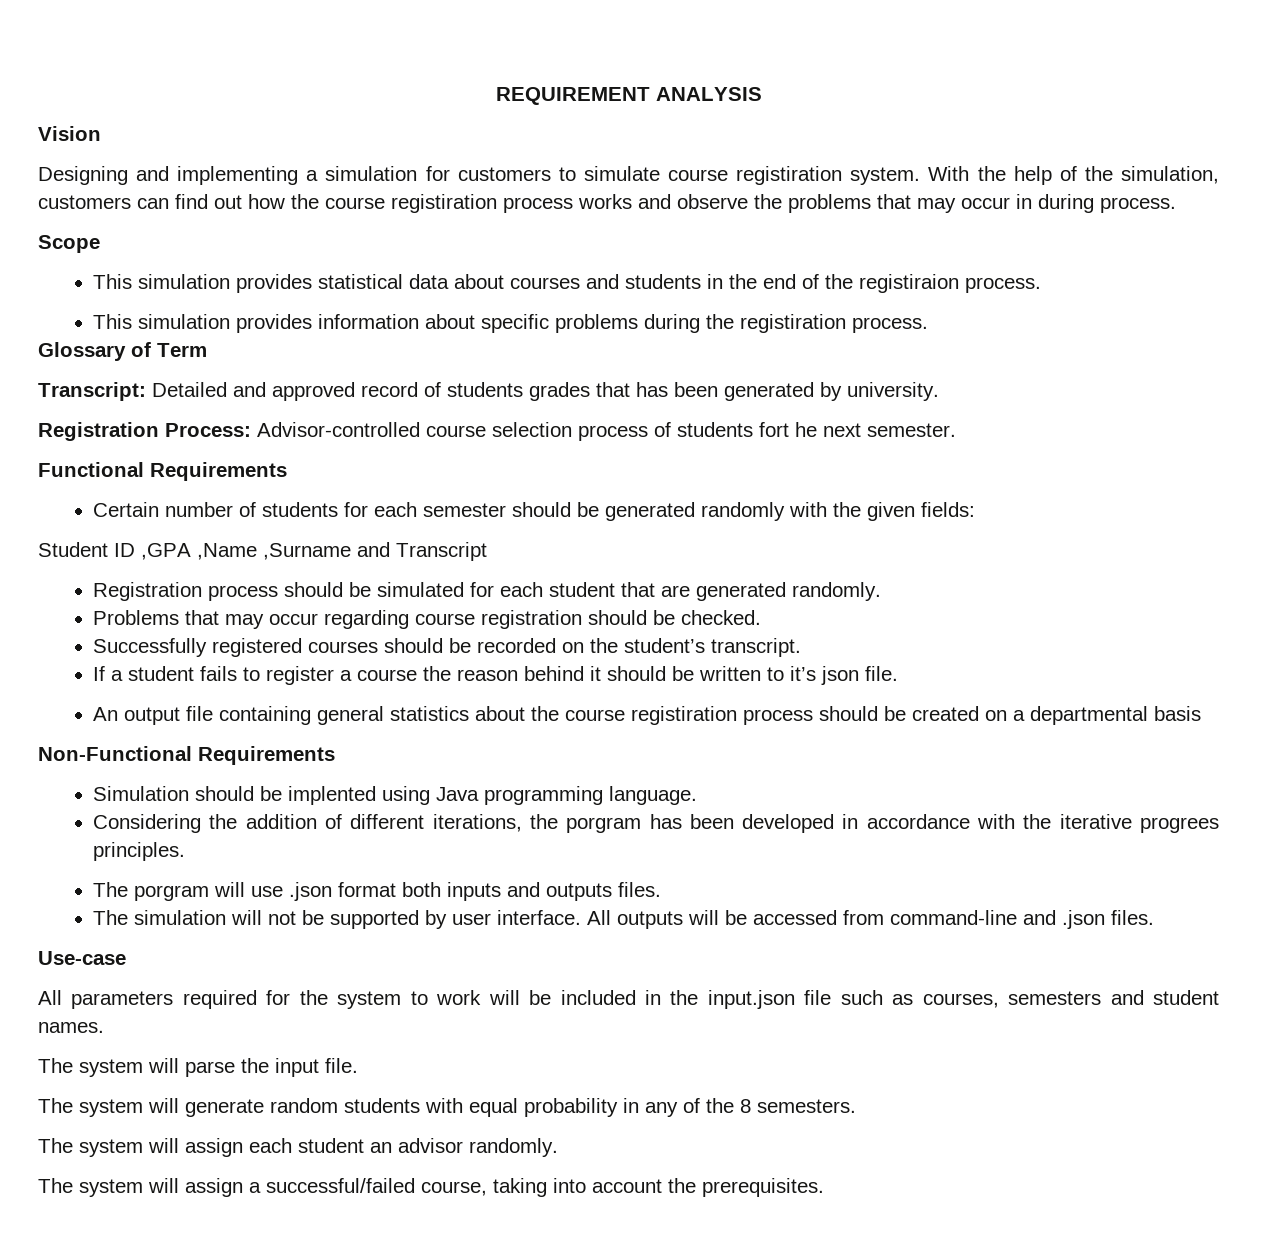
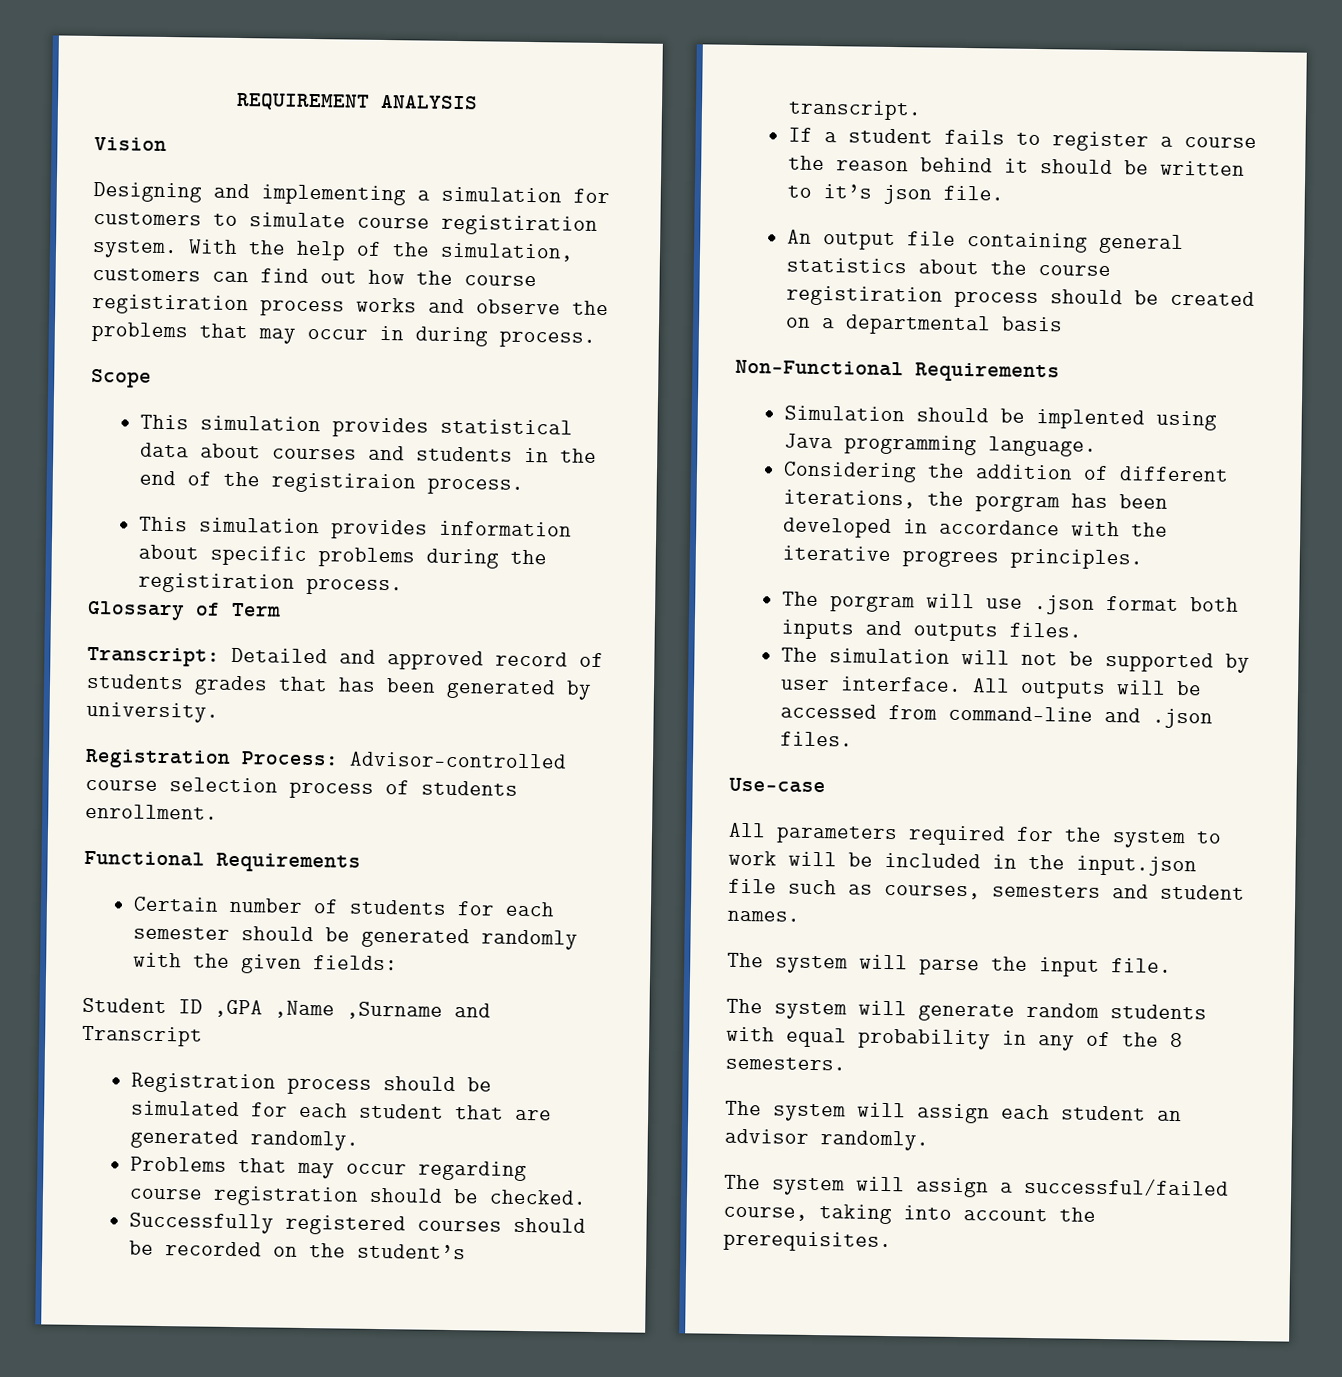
[759,422,956,437] fort he next semester. -> [85,803,218,820] enrollment.

